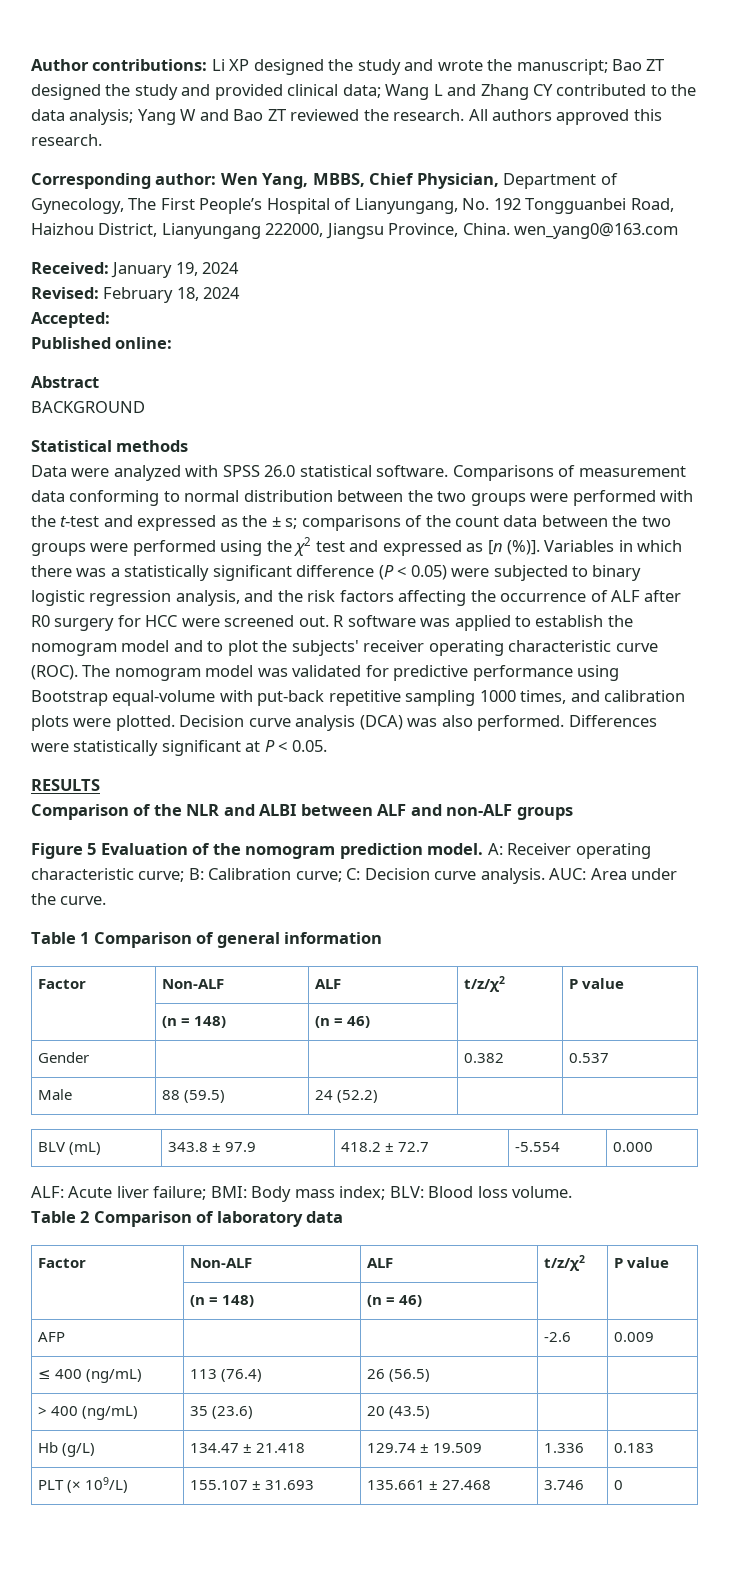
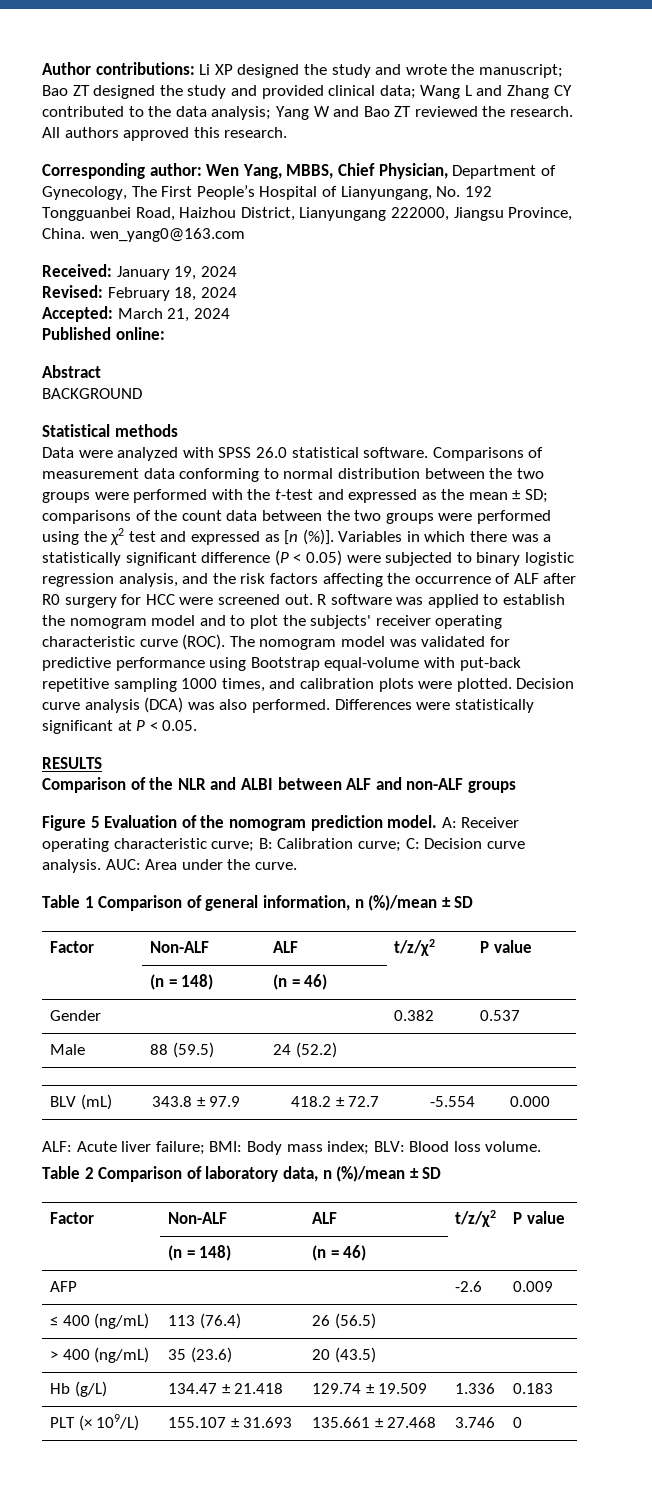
(110, 320) none -> [117,308,230,322] March 21, 2024
[271,517,298,529] ± s; -> [468,489,549,503] mean ± SD;
[284,932,383,944] information -> [262,895,474,911] information, n (%)/mean ± SD
[306,1211,344,1223] data -> [282,1166,442,1182] data, n (%)/mean ± SD

